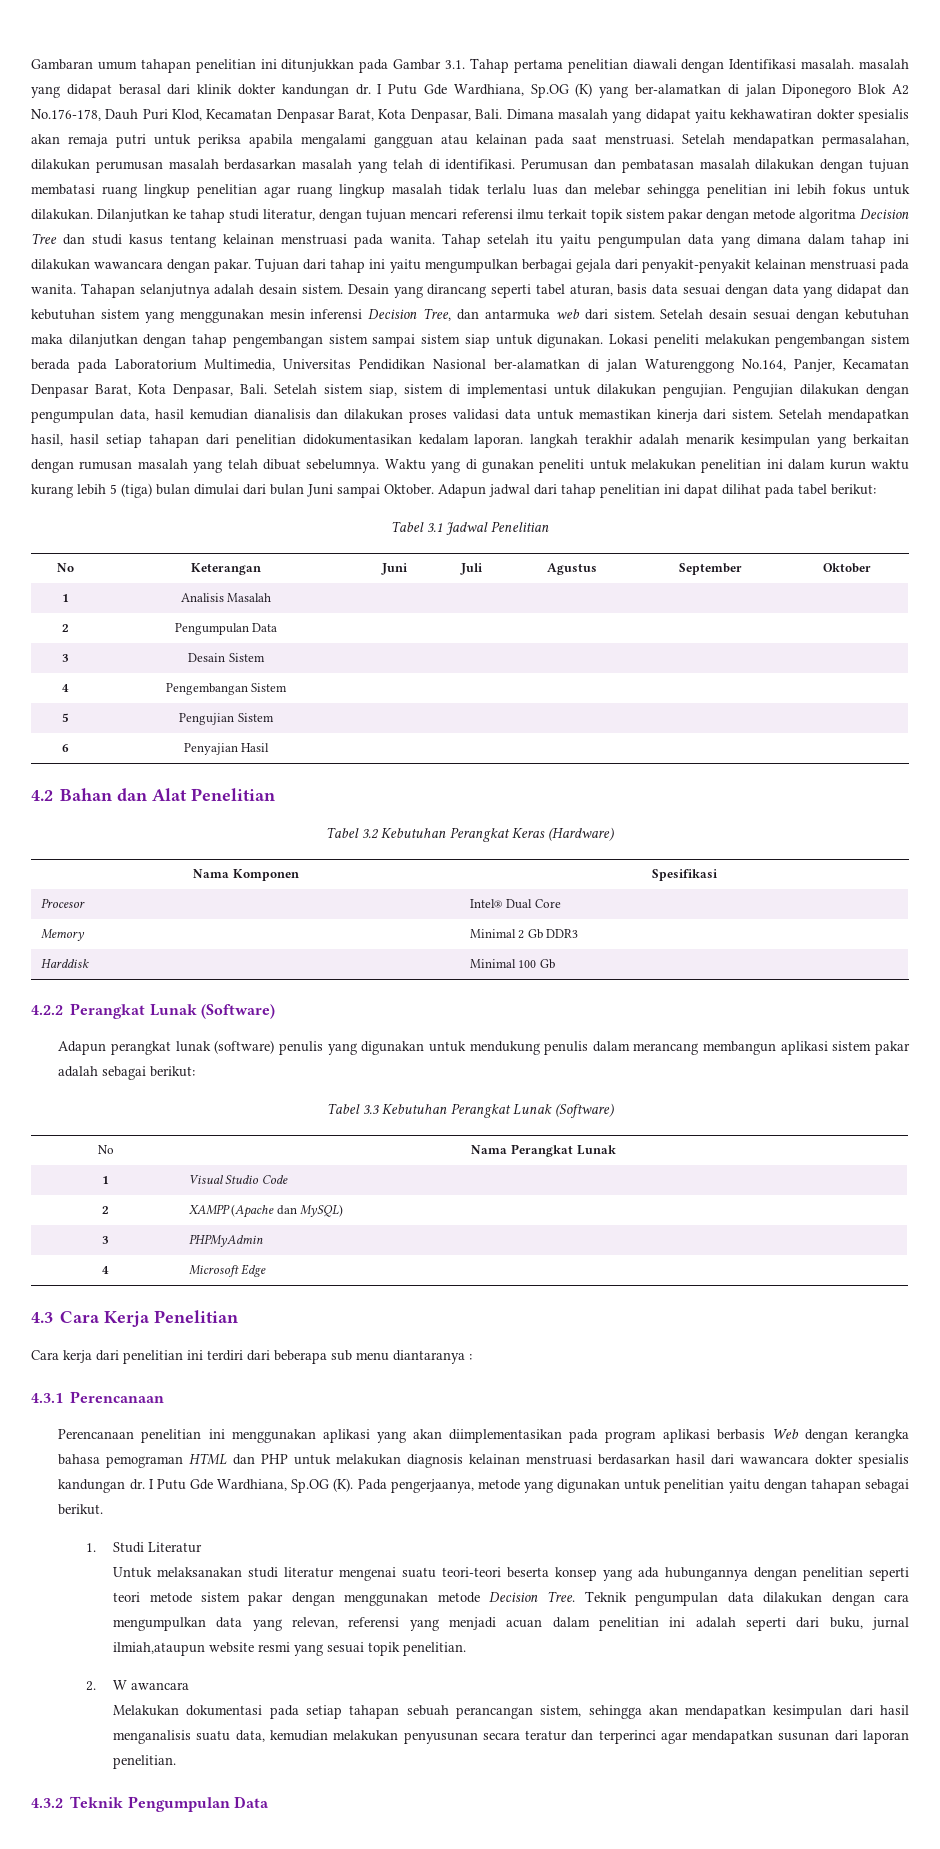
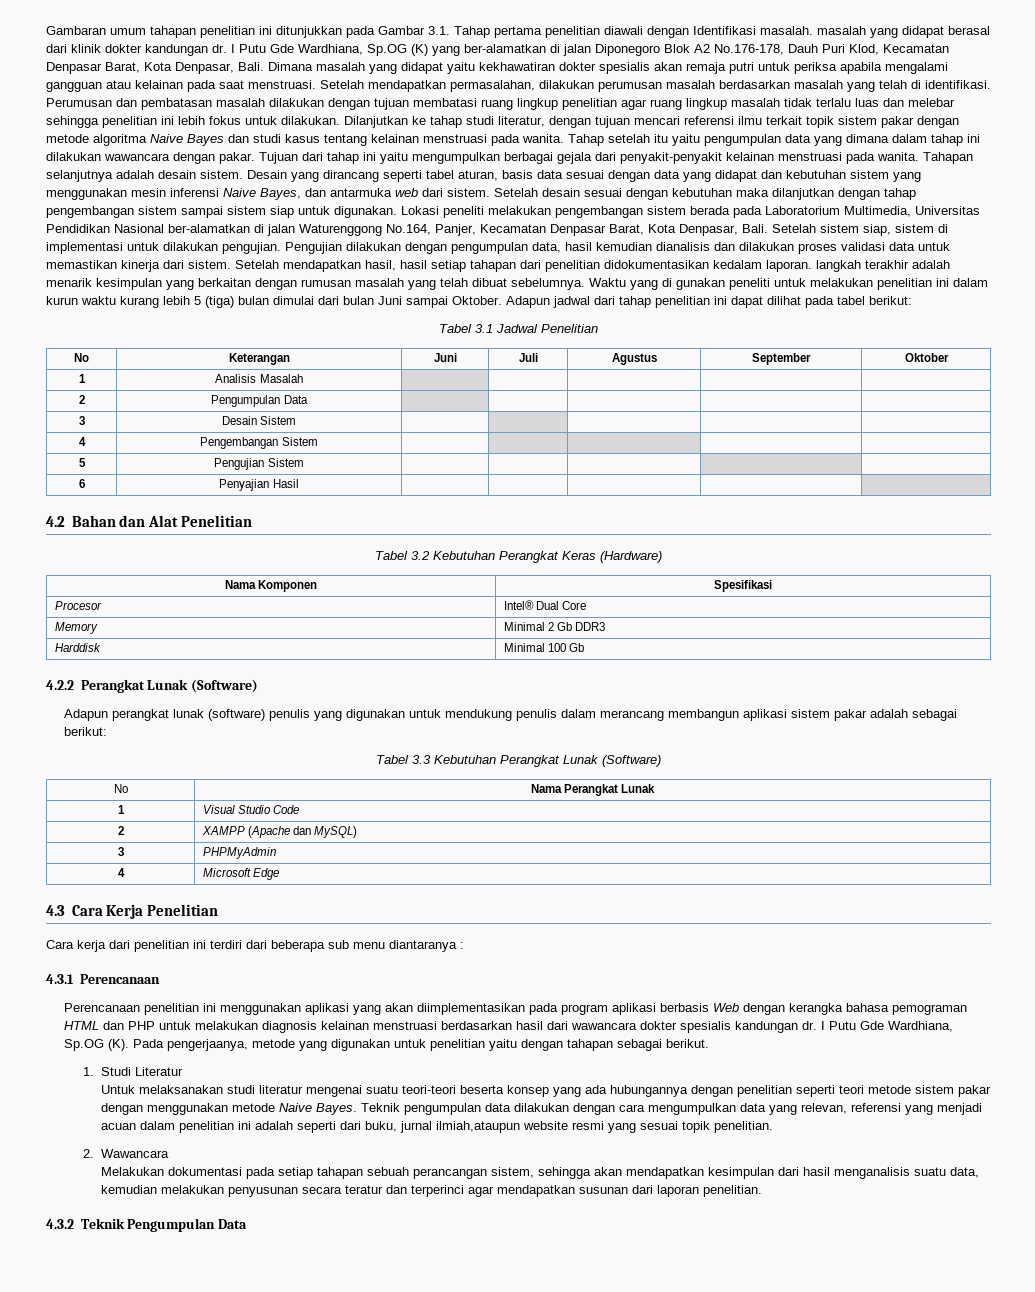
[859,209,909,219] [31,233,57,244] Decision Tree -> [150,134,224,146] Naive Bayes
[368,308,452,321] Decision Tree, -> [223,188,301,200] Naive Bayes,
[489,1591,576,1602] Decision Tree. -> [278,1103,357,1115] Naive Bayes.
[113,1680,190,1690] W awancara -> [100,1149,169,1158] Wawancara

